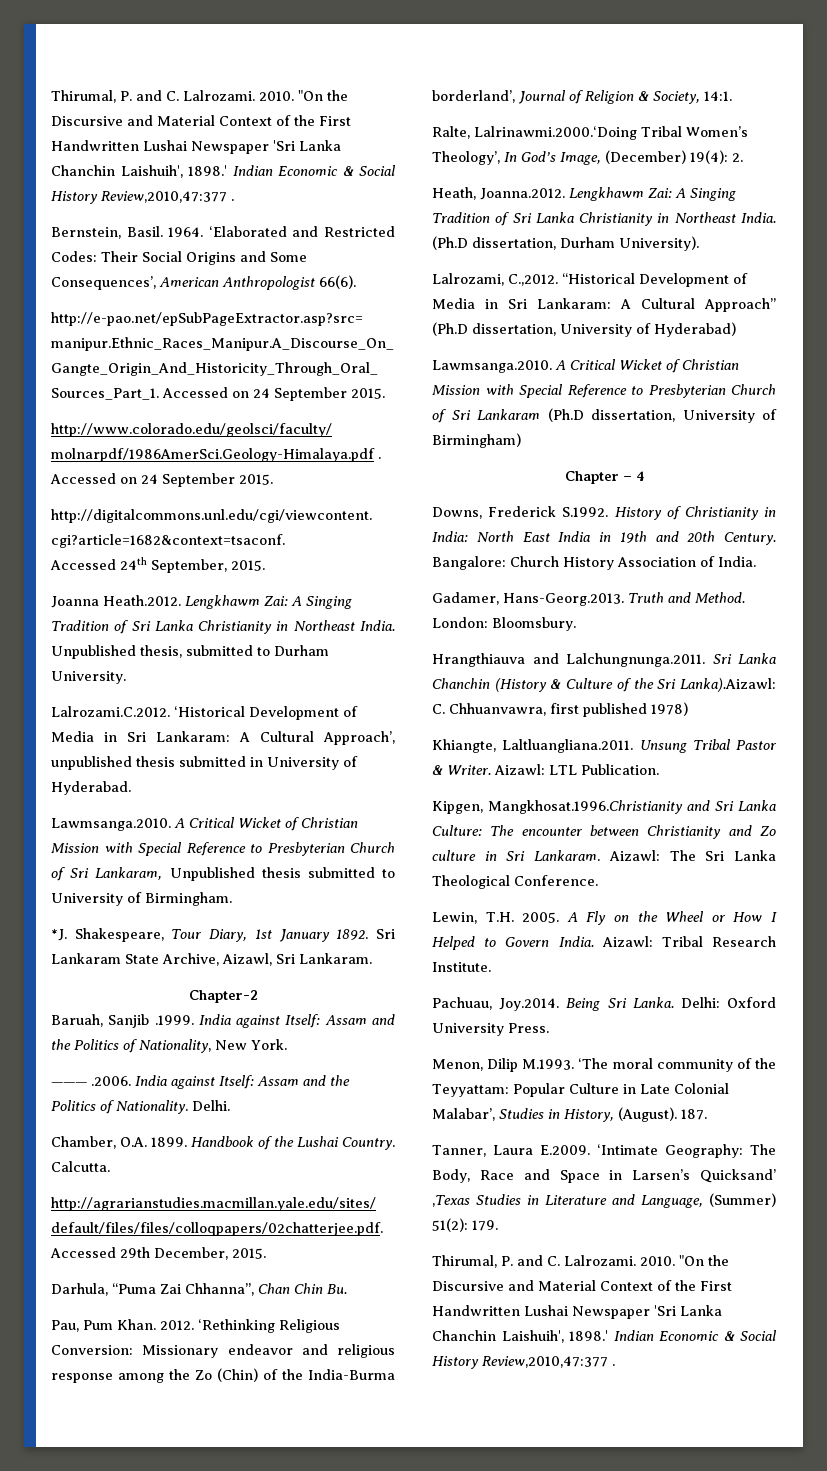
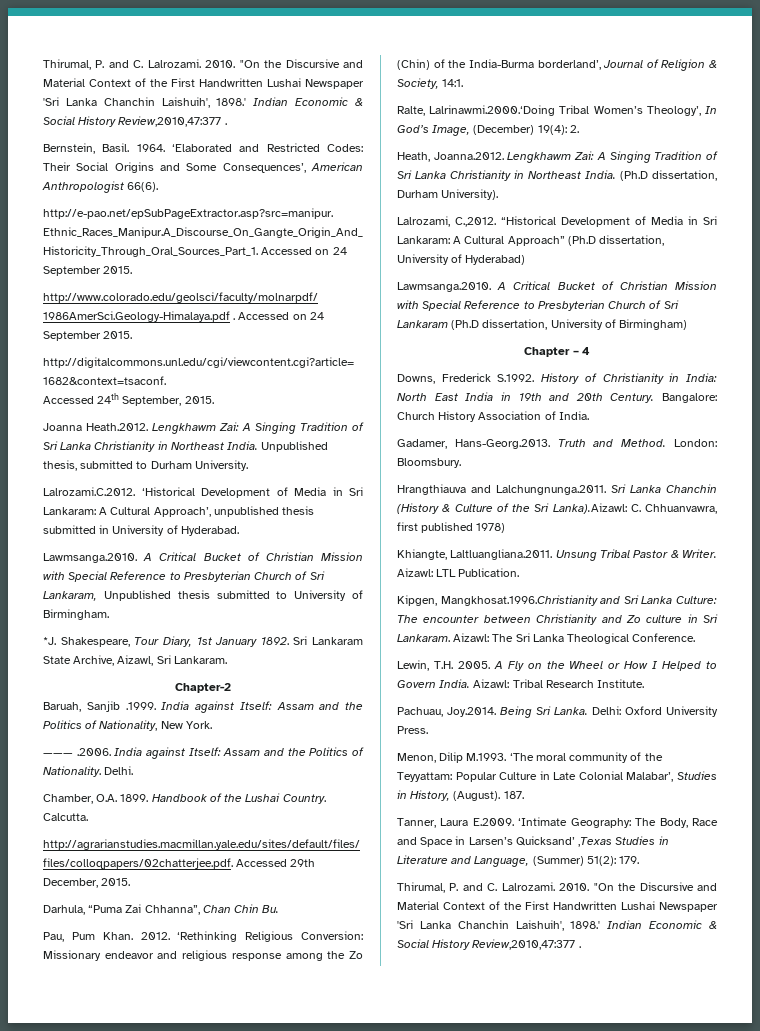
[238,817,281,828] Wicket -> [203,553,241,561] Bucket
[619,359,662,370] Wicket -> [557,282,595,290] Bucket

